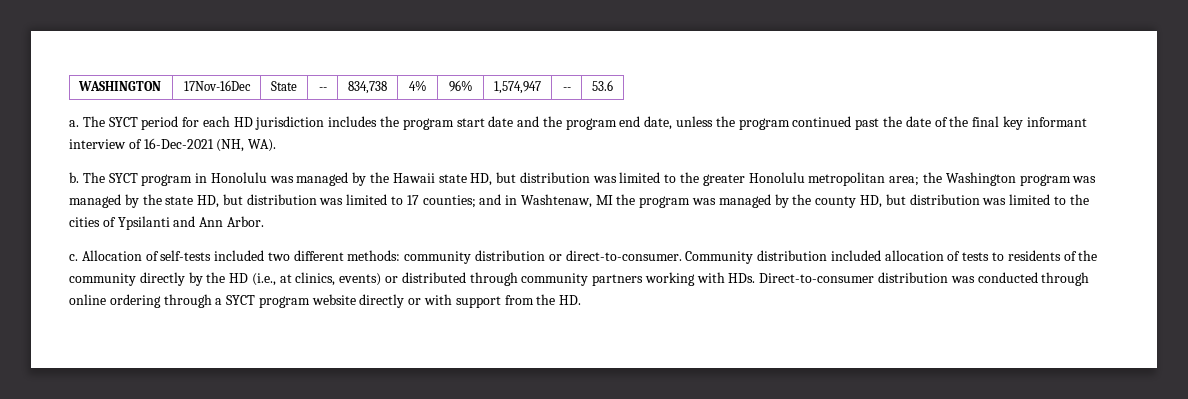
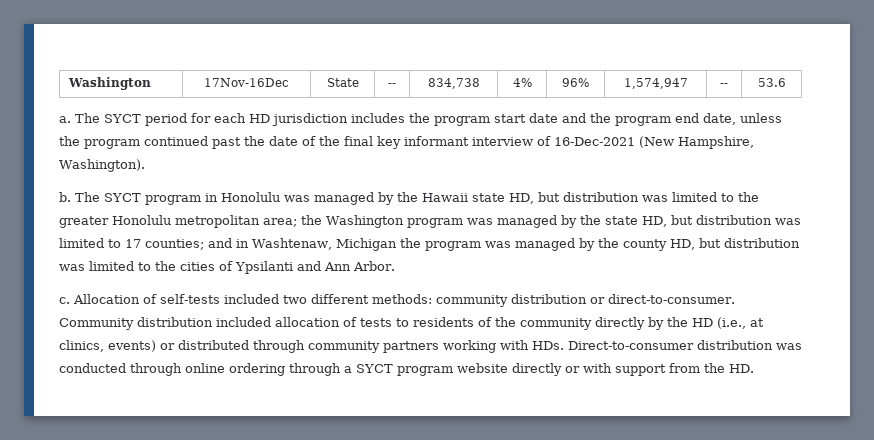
[78,81,162,91] WASHINGTON -> [68,77,152,90] Washington
[216,139,277,152] (NH, WA). -> [639,136,754,149] [59,159,145,172] (New Hampshire, Washington).
[595,195,613,205] MI -> [335,238,397,251] Michigan

